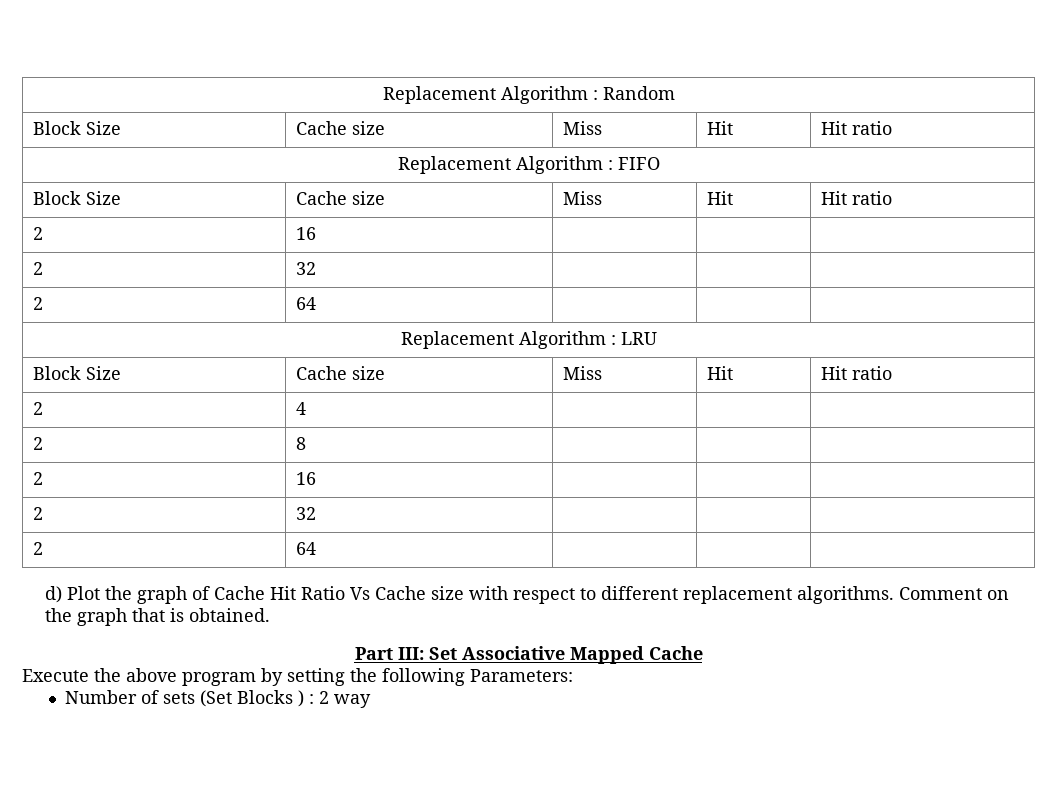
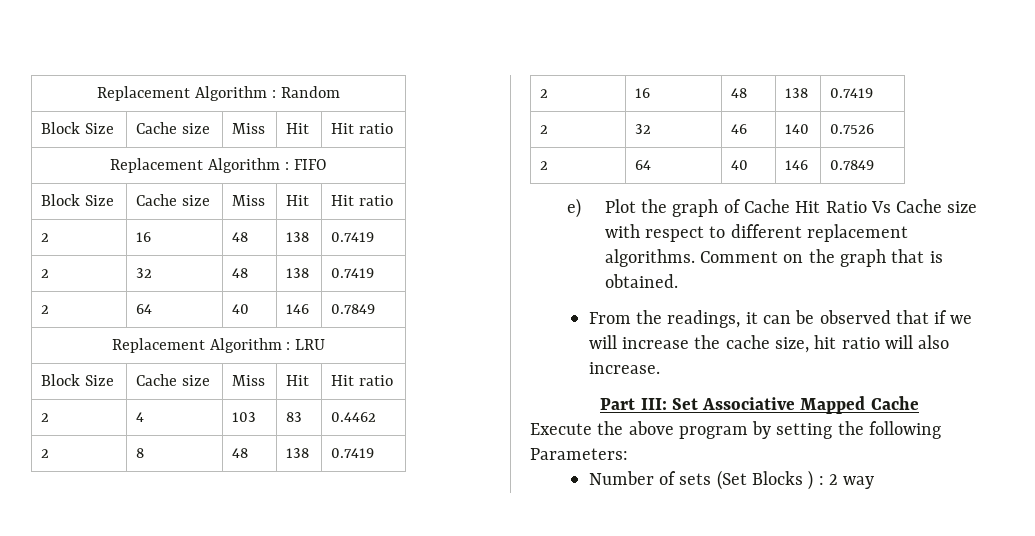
[32,262,43,275] [295,262,316,275] [32,297,43,310] [295,297,316,310] | | // 2 | 32 | | | // 2 | 64 | | | -> [232,232,249,242] [286,232,310,242] [331,232,375,242] [41,269,50,278] [136,268,153,278] [232,268,249,278] [286,268,310,278] [331,268,375,278] [41,305,50,314] [136,304,153,314] [232,304,250,314] [286,304,310,314] [331,304,376,314] 48 | 138 | 0.7419 // 2 | 32 | 48 | 138 | 0.7419 // 2 | 64 | 40 | 146 | 0.7849
(306, 408) | | -> [232,412,257,422] [286,412,303,422] [331,412,377,422] 103 | 83 | 0.4462
[32,472,43,485] [295,472,316,485] [32,507,43,520] [295,507,316,520] [32,542,43,555] [295,542,316,555] [44,586,62,603] | | // 2 | 16 | | | // 2 | 32 | | | // 2 | 64 | | | // d) -> [232,448,249,458] [286,448,310,458] [331,448,375,458] [540,89,549,98] [635,88,651,98] [731,88,748,98] [785,88,809,98] [830,88,874,98] [540,125,549,134] [635,124,652,134] [731,124,748,134] [785,124,810,134] [830,124,875,134] [540,161,549,170] [635,160,652,170] [731,160,749,170] [785,160,809,170] [830,160,875,170] [567,198,582,218] 48 | 138 | 0.7419 // 2 | 16 | 48 | 138 | 0.7419 // 2 | 32 | 46 | 140 | 0.7526 // 2 | 64 | 40 | 146 | 0.7849 // e)
(270, 615) none -> [588,310,973,328] [588,335,950,353] [588,362,660,374] // From the readings, it can be observed that if we will increase the cache size, hit ratio will also increase.

